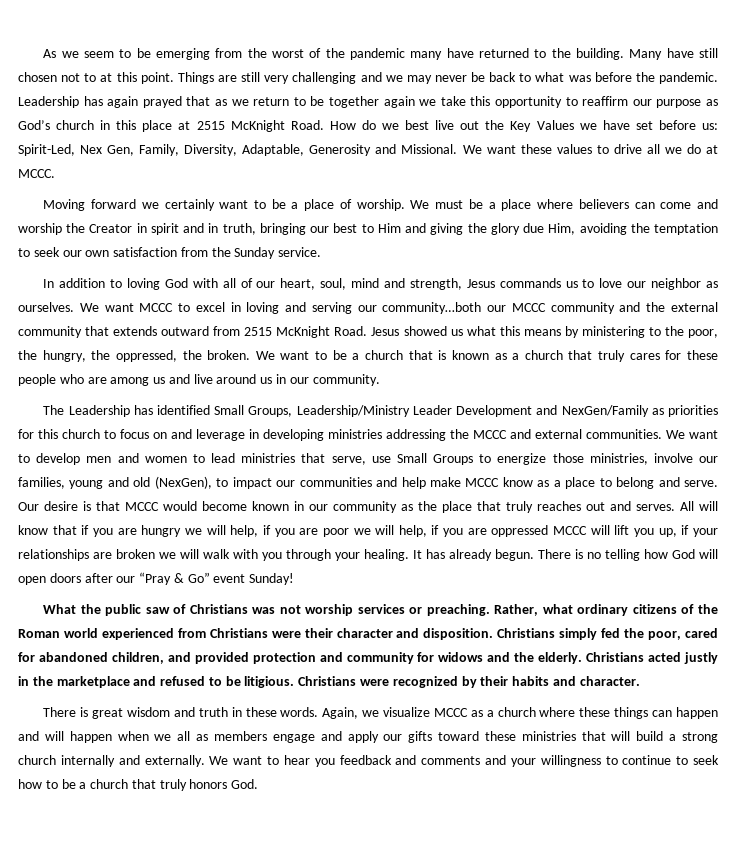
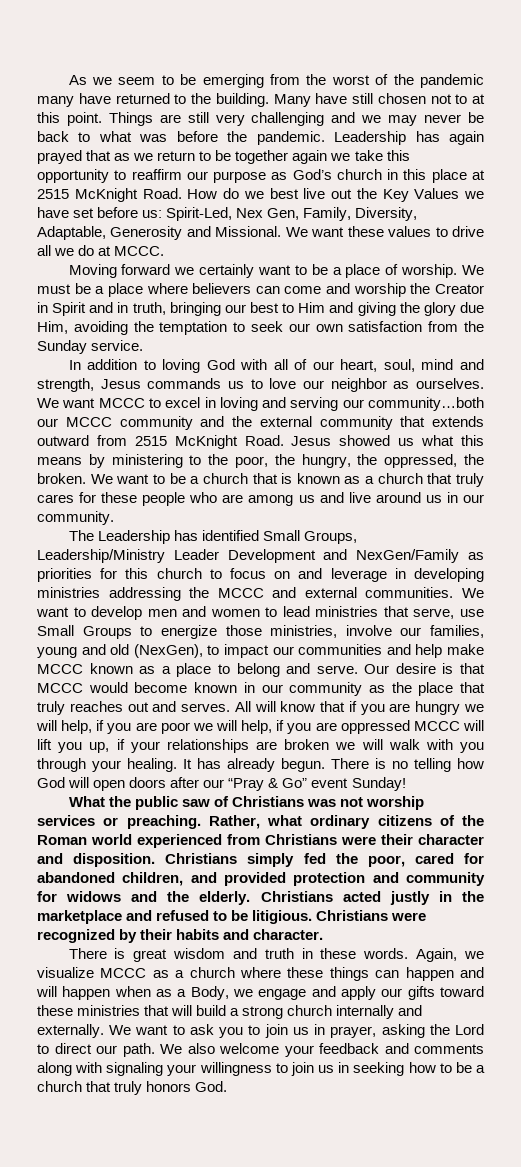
[150,223,179,235] spirit -> [52,302,87,316] Spirit
[502,477,533,487] know -> [89,663,133,674] known
[154,731,267,741] we all as members -> [156,986,254,1000] as a Body, we
[283,755,720,767] hear you feedback and comments and your willingness to continue to seek -> [189,1024,484,1038] [37,1043,484,1057] [37,1062,405,1076] ask you to join us in prayer, asking the Lord to direct our path. We also welcome your feedback and comments along with signaling your willingness to join us in seeking

